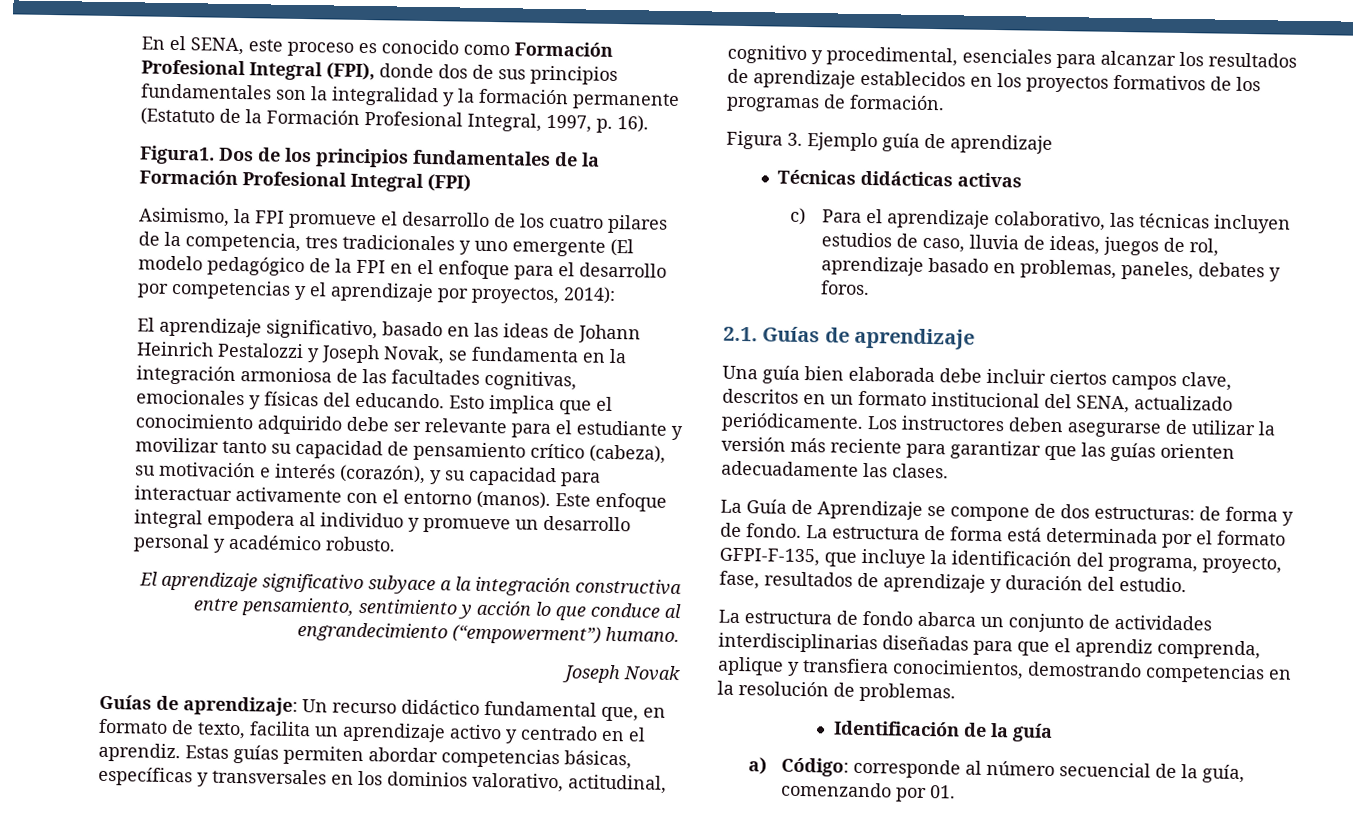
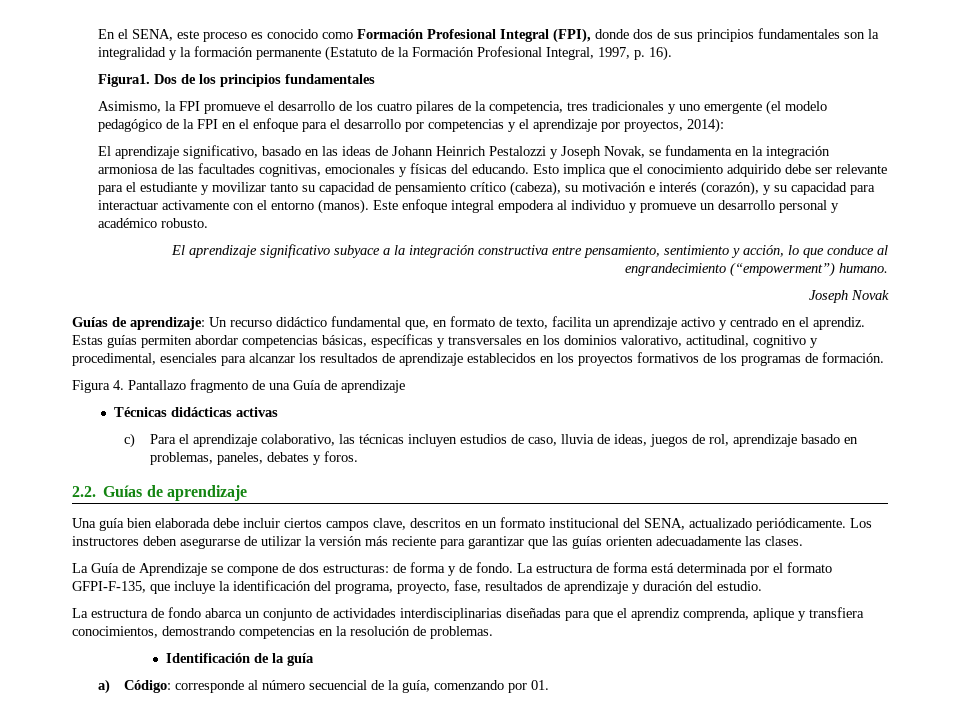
[554,152,601,167] [139,169,472,192] de la Formación Profesional Integral (FPI) -> (375, 79) none
[610,238,635,257] (El -> [765,100,781,115] (el
[476,600,532,616] acción -> [743,245,784,257] acción,
[787,132,920,152] 3. Ejemplo guía -> [113,379,321,393] 4. Pantallazo fragmento de una Guía
[723,326,758,342] 2.1. -> [72,486,96,497] 2.2.

